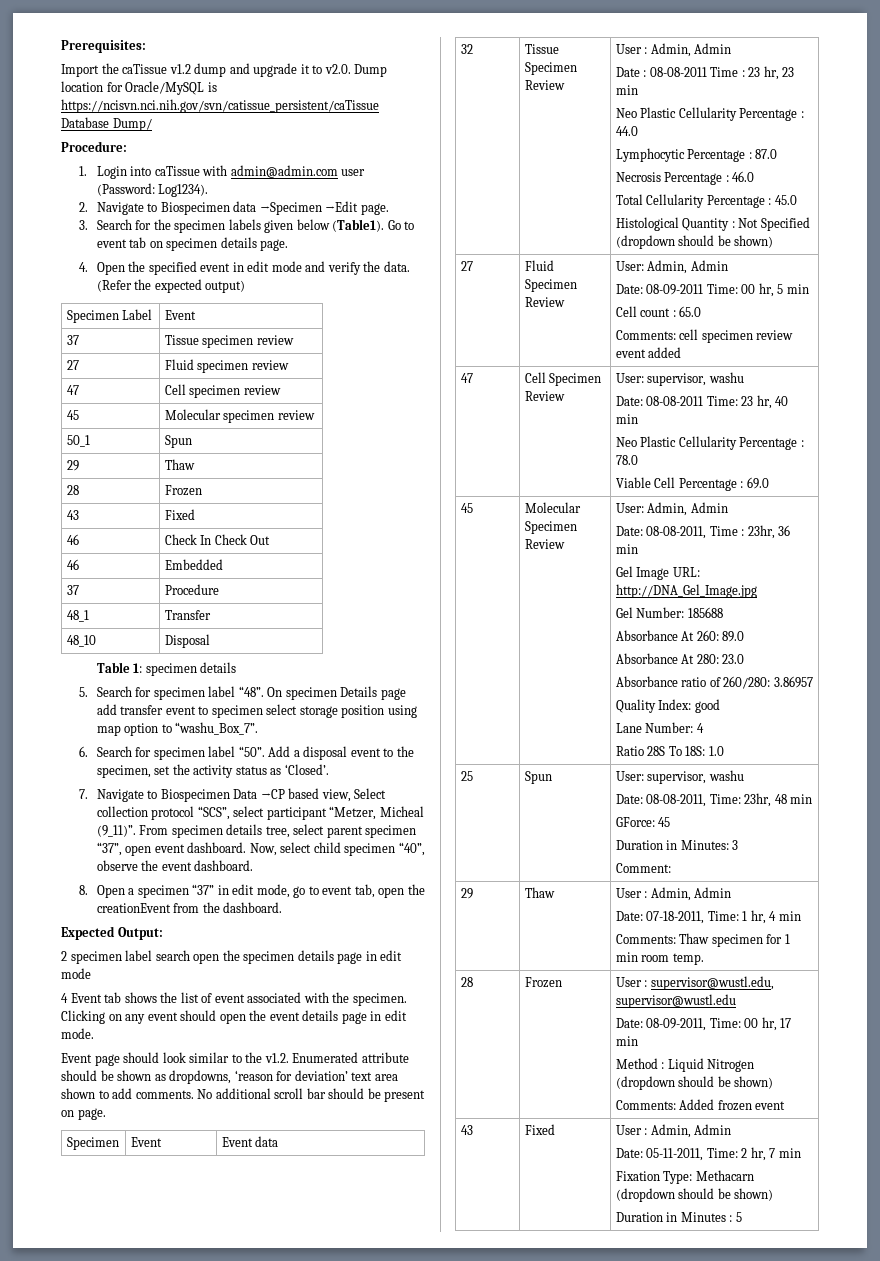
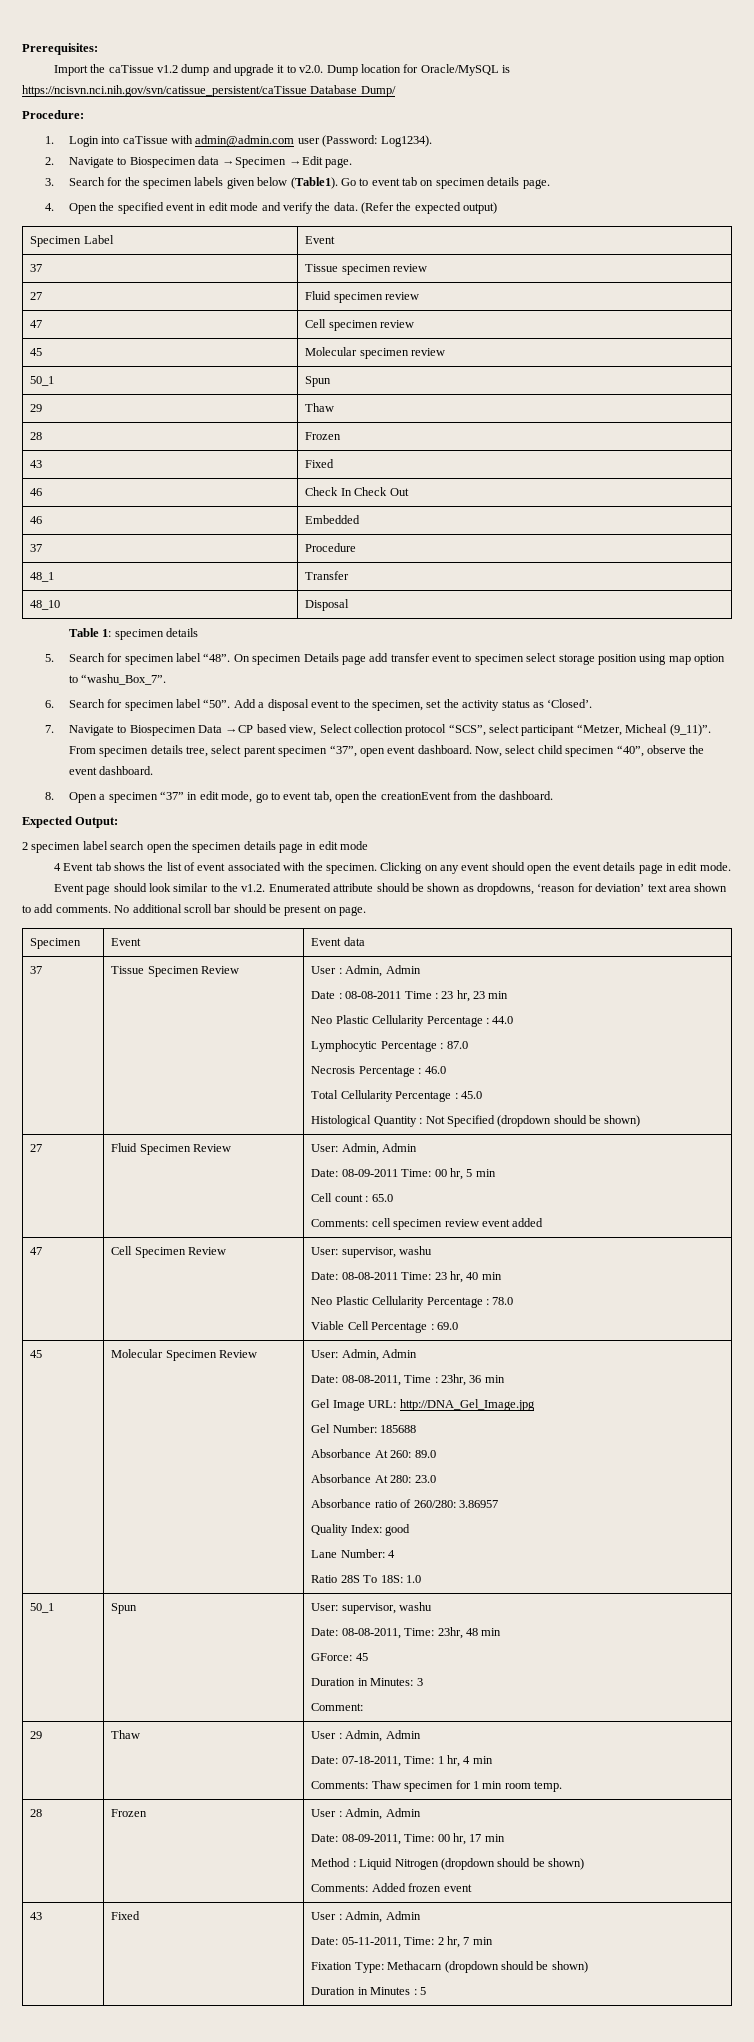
[460,44,473,54] 32 -> [30,966,43,974] 37
[460,771,473,781] 25 -> [30,1603,55,1613] 50_1
[650,976,774,990] [615,994,736,1008] supervisor@wustl.edu, supervisor@wustl.edu -> [345,1808,421,1820] Admin, Admin

